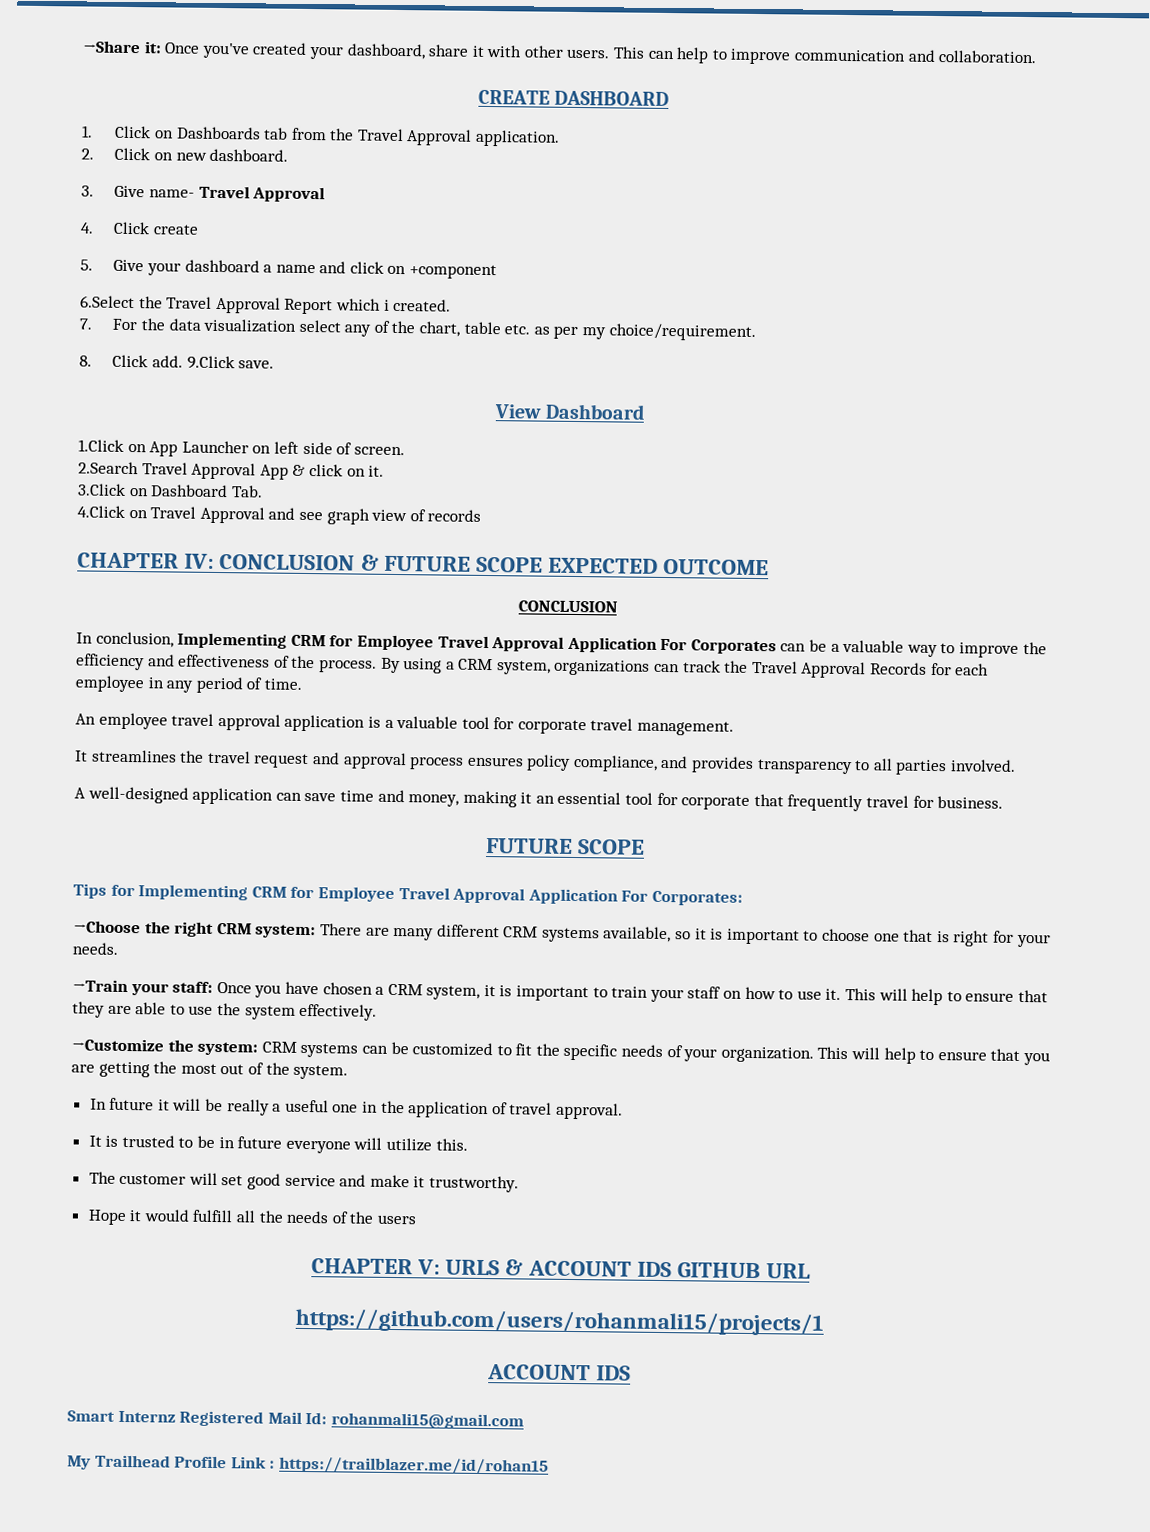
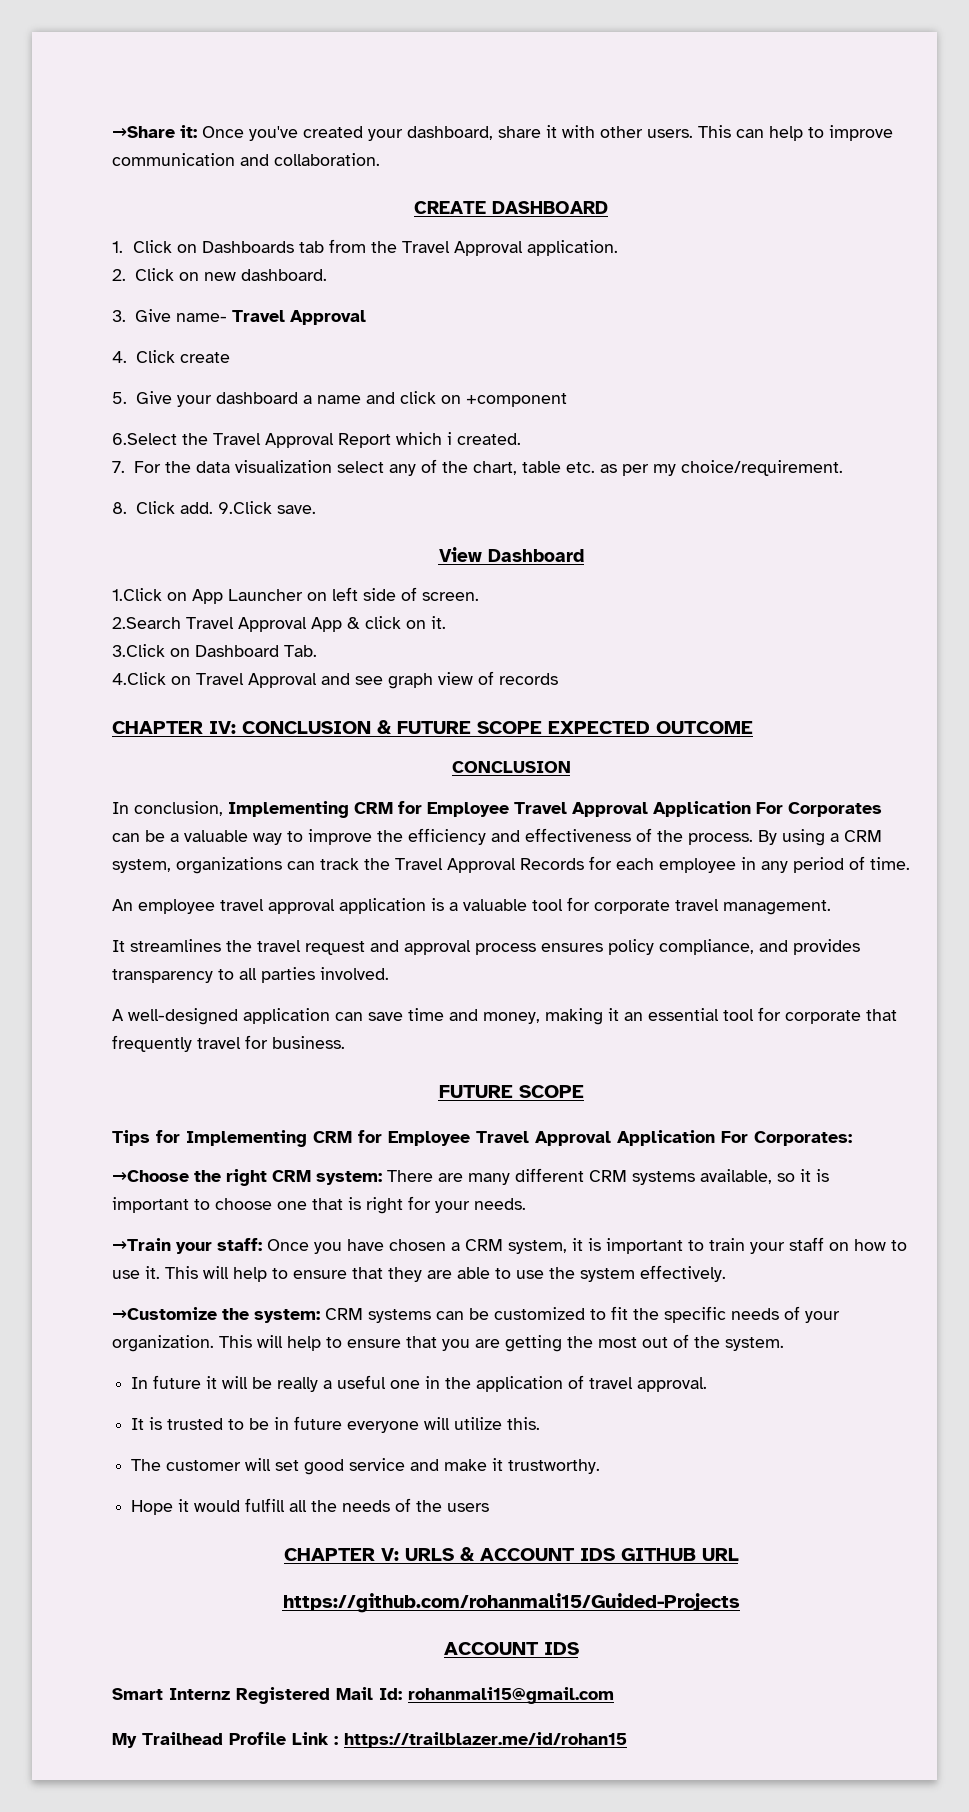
[295,1307,824,1336] https://github.com/users/rohanmali15/projects/1 -> [282,1593,740,1613] https://github.com/rohanmali15/Guided-Projects

